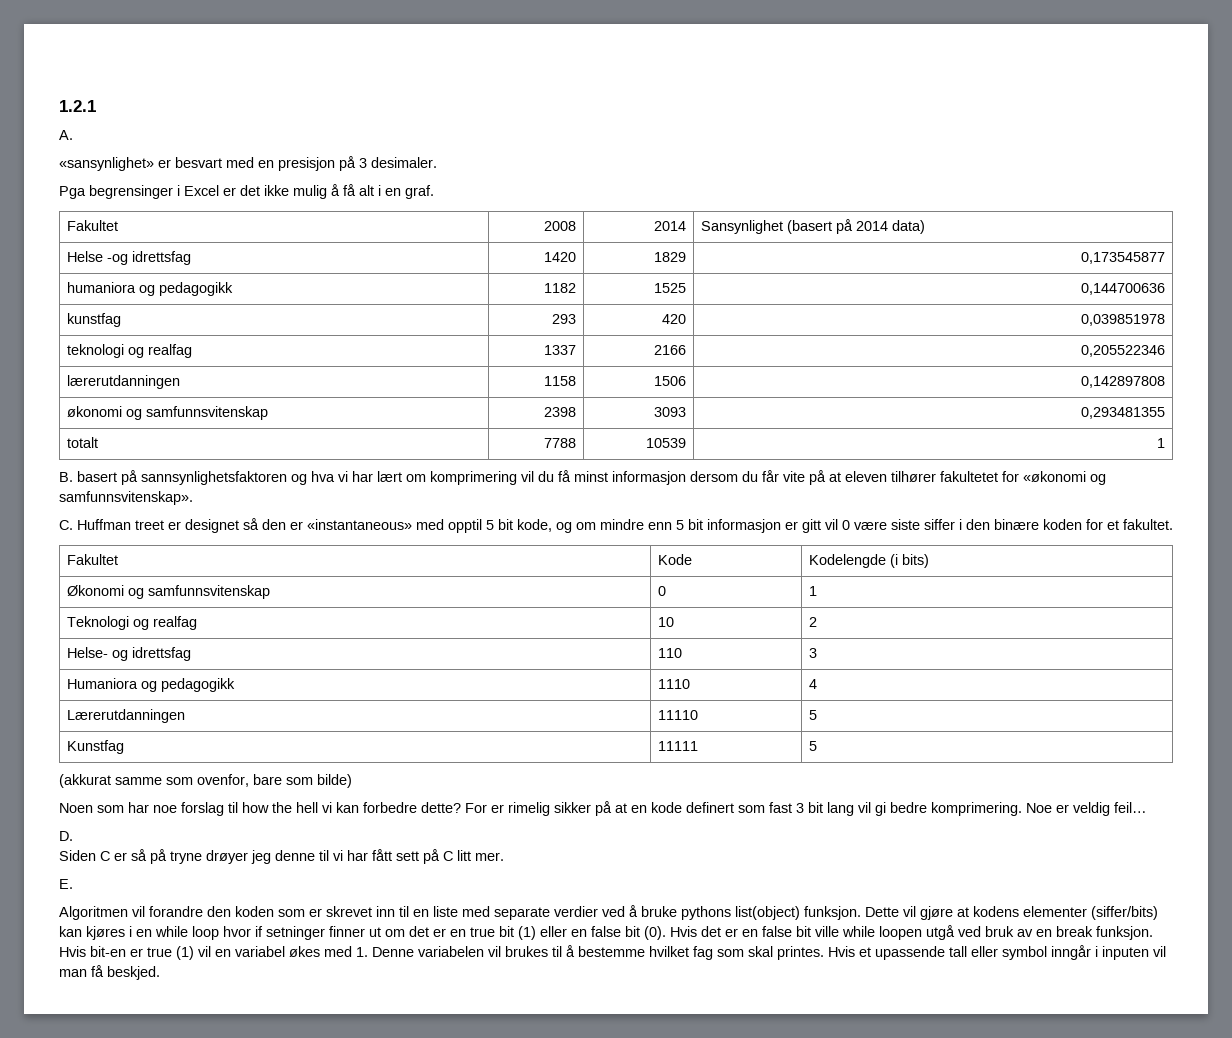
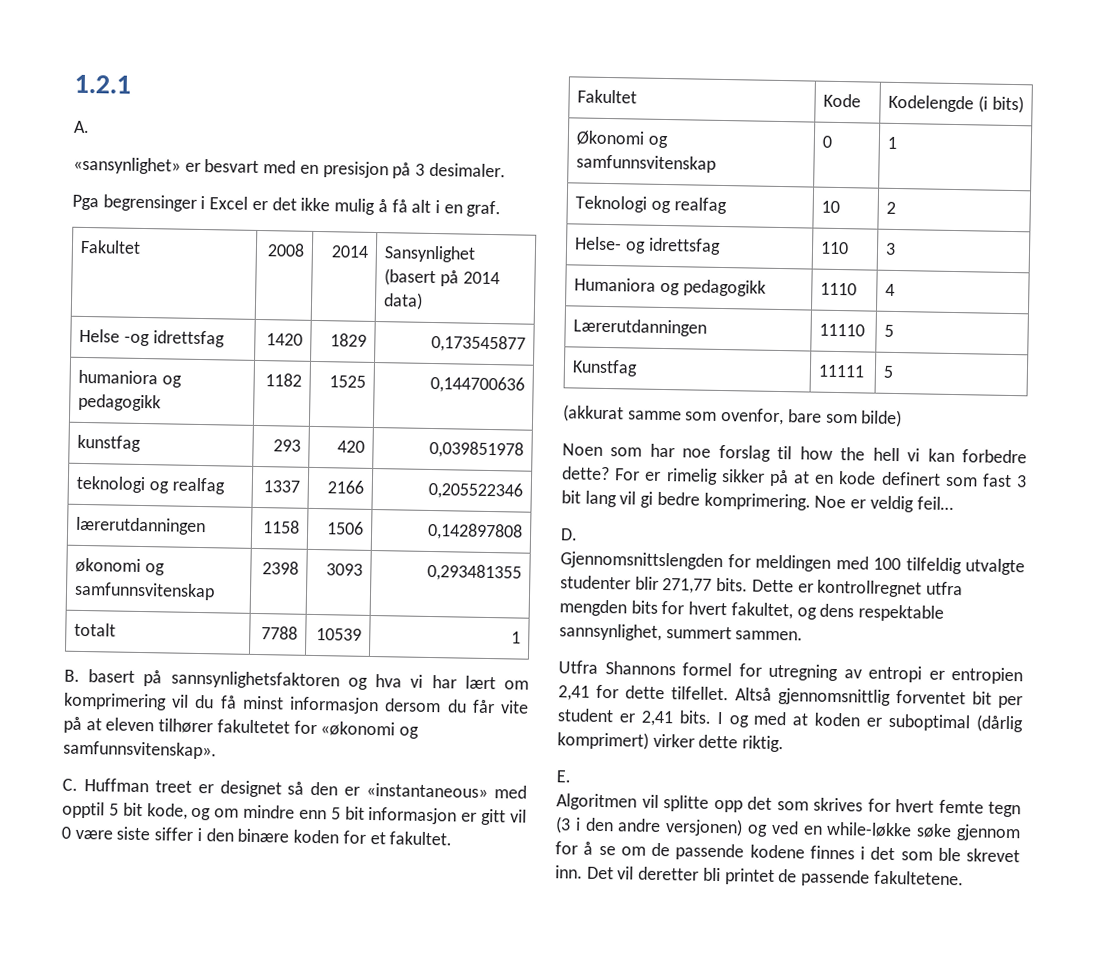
[59,849,504,864] [59,879,73,889] [59,905,1158,920] [59,925,1153,940] [59,945,1166,960] [59,965,160,980] Siden C er så på tryne drøyer jeg denne til vi har fått sett på C litt mer. // E. // Algoritmen vil forandre den koden som er skrevet inn til en liste med separate verdier ved å bruke pythons list(object) funksjon. Dette vil gjøre at kodens elementer (siffer/bits) kan kjøres i en while loop hvor if setninger finner ut om det er en true bit (1) eller en false bit (0). Hvis det er en false bit ville while loopen utgå ved bruk av en break funksjon. Hvis bit-en er true (1) vil en variabel økes med 1. Denne variabelen vil brukes til å bestemme hvilket fag som skal printes. Hvis et upassende tall eller symbol inngår i inputen vil man få beskjed. -> [560,551,1025,576] [560,575,964,598] [559,599,945,622] [559,623,804,641] [558,660,1023,685] [558,684,1023,709] [557,708,1024,733] [557,731,785,753] [556,770,571,783] [556,793,1021,818] [555,816,1021,842] [555,841,1020,863] [555,865,964,887] Gjennomsnittslengden for meldingen med 100 tilfeldig utvalgte studenter blir 271,77 bits. Dette er kontrollregnet utfra mengden bits for hvert fakultet, og dens respektable sannsynlighet, summert sammen. // Utfra Shannons formel for utregning av entropi er entropien 2,41 for dette tilfellet. Altså gjennomsnittlig forventet bit per student er 2,41 bits. I og med at koden er suboptimal (dårlig komprimert) virker dette riktig. // E. // Algoritmen vil splitte opp det som skrives for hvert femte tegn (3 i den andre versjonen) og ved en while-løkke søke gjennom for å se om de passende kodene finnes i det som ble skrevet inn. Det vil deretter bli printet de passende fakultetene.

